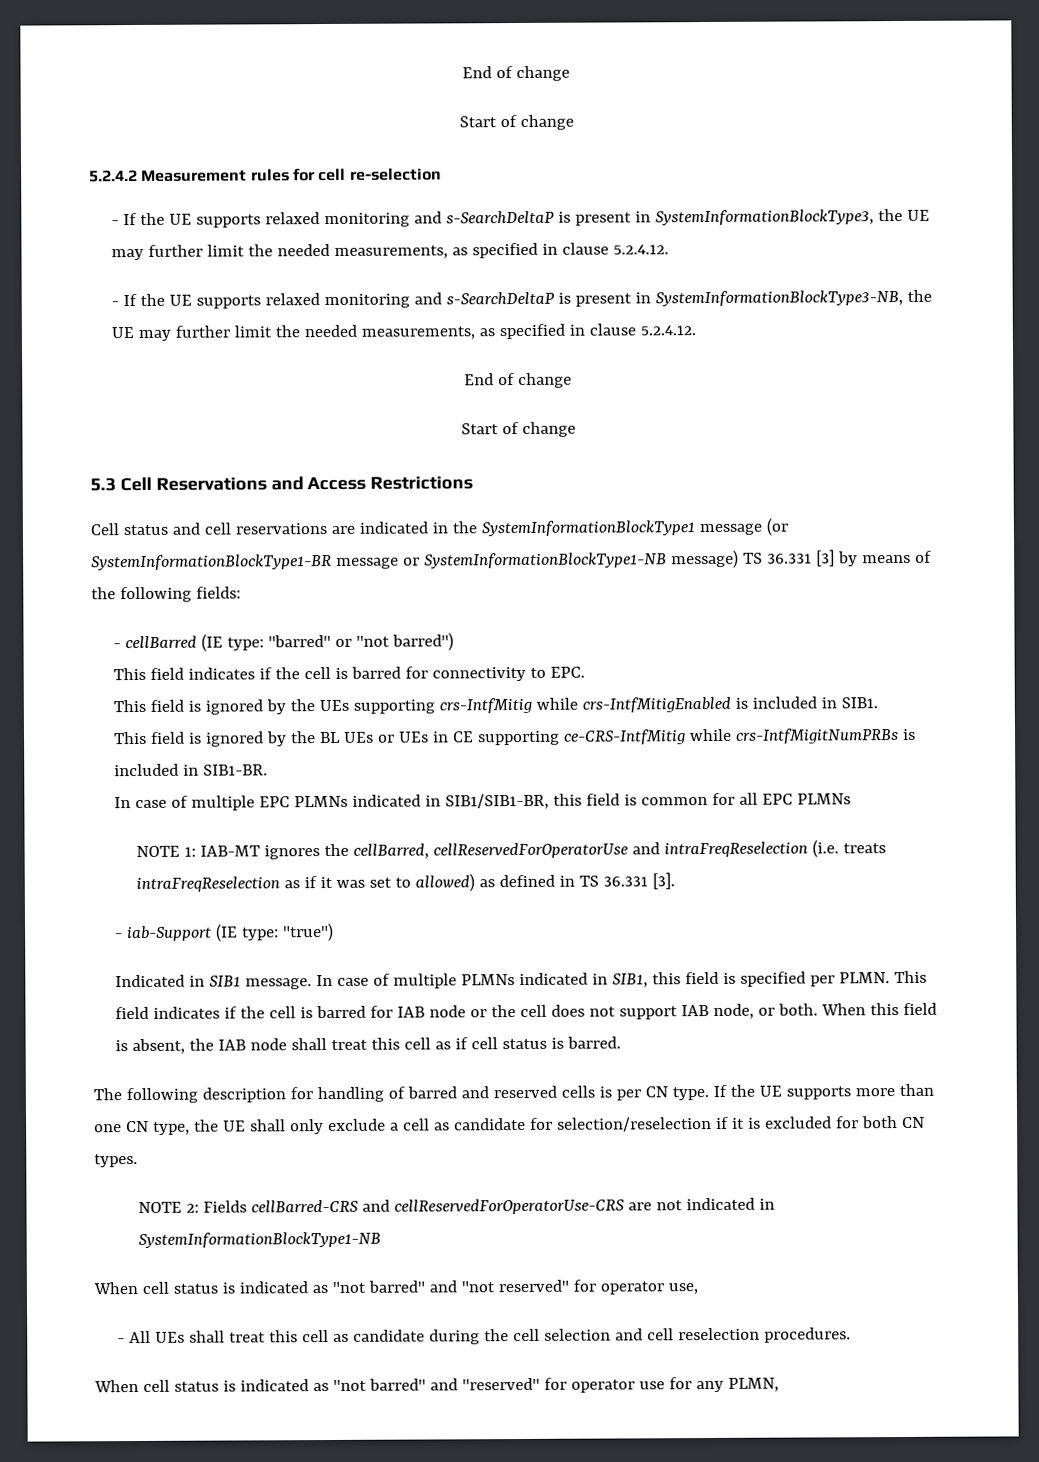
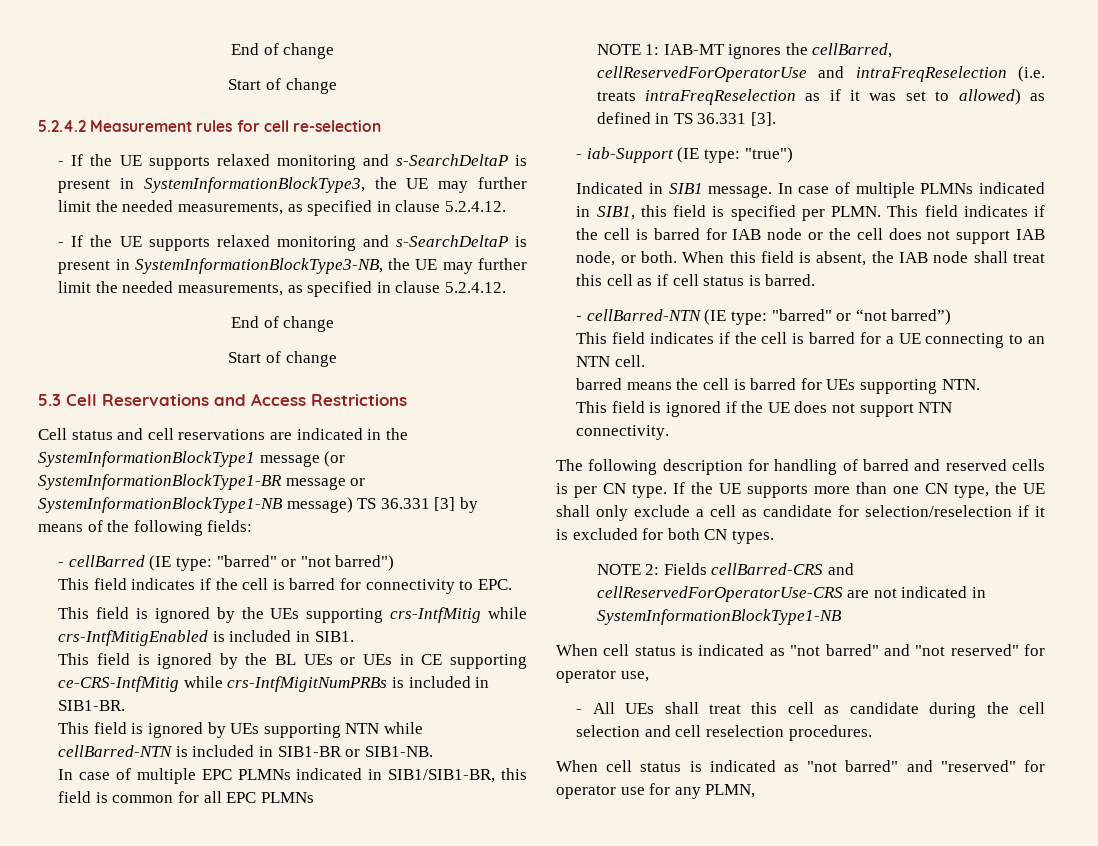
(269, 770) none -> [58,722,423,738] [58,745,433,757] // This field is ignored by UEs supporting NTN while cellBarred-NTN is included in SIB1-BR or SIB1-NB.
(622, 1042) none -> [576,309,952,325] [576,332,1045,348] [576,355,645,367] [576,378,980,394] [576,401,953,417] [576,425,670,440] // - cellBarred-NTN (IE type: "barred" or “not barred”) // This field indicates if the cell is barred for a UE connecting to an NTN cell. // barred means the cell is barred for UEs supporting NTN. // This field is ignored if the UE does not support NTN connectivity.

